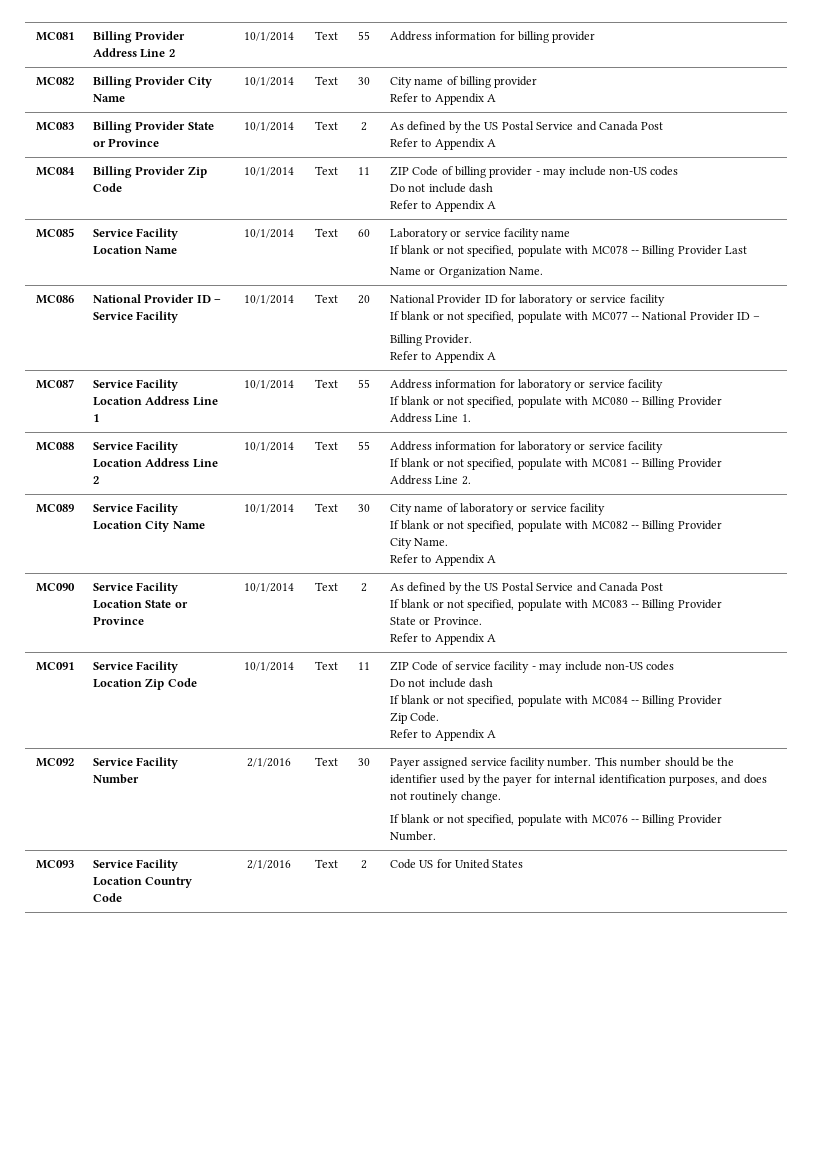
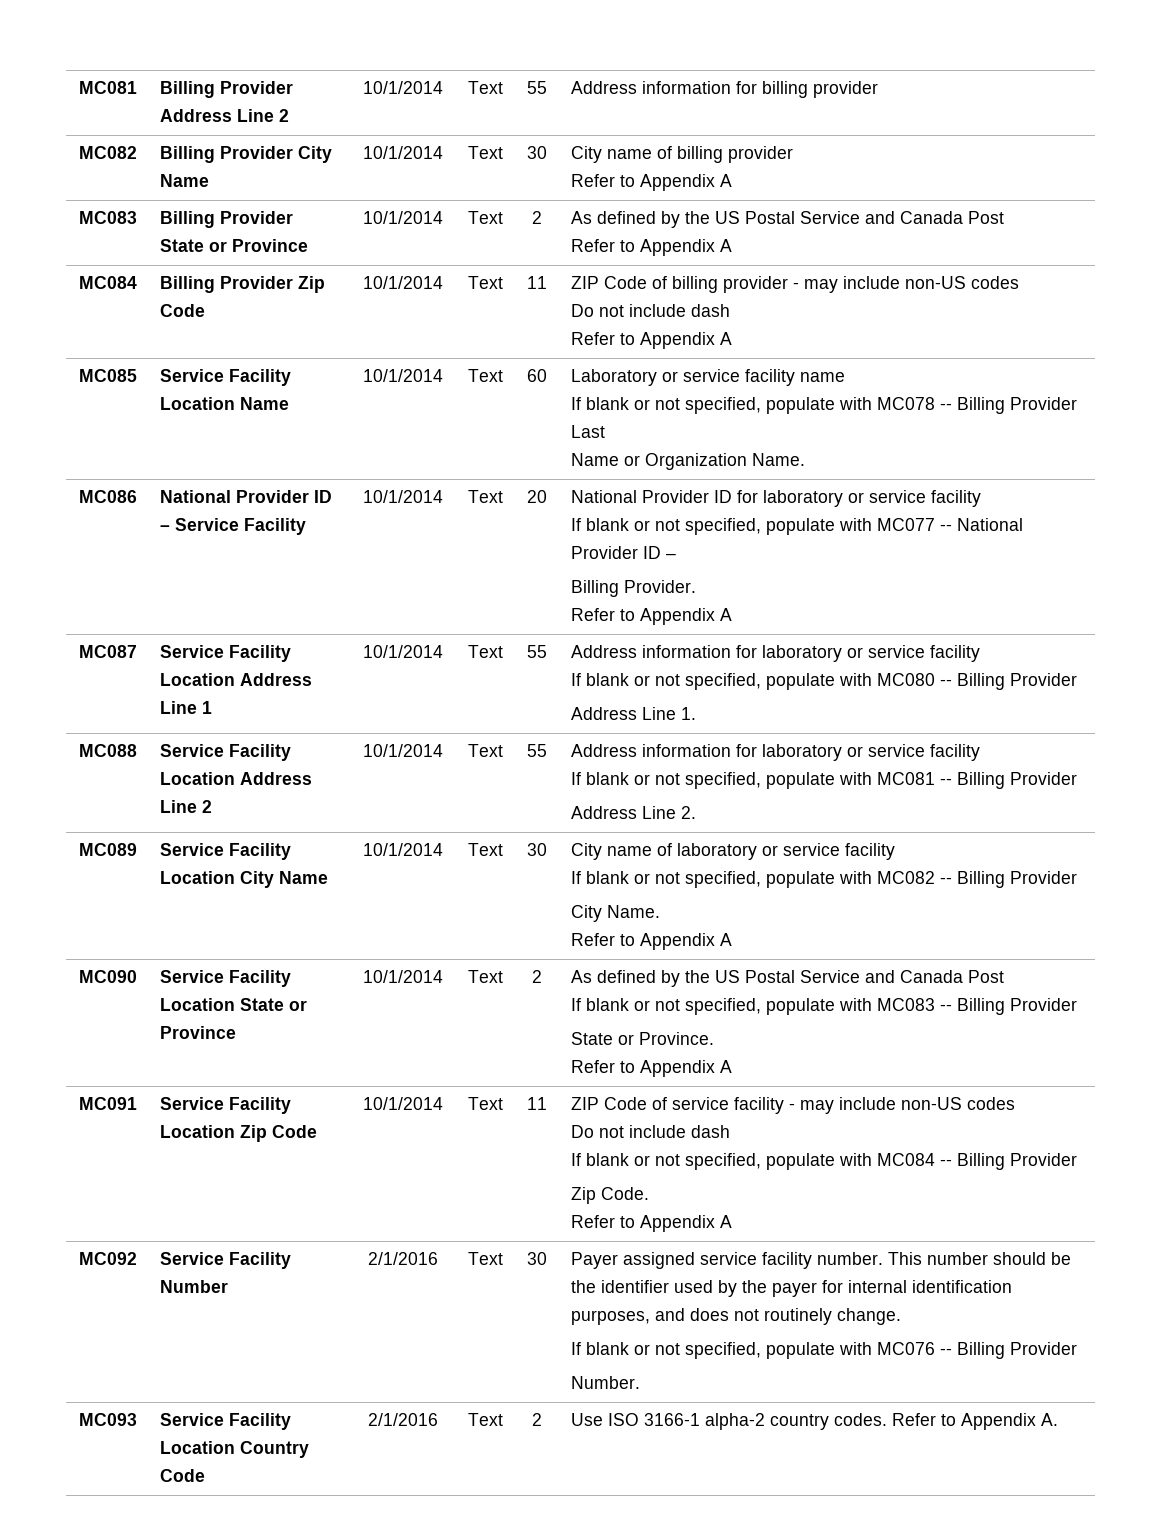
[389,859,524,869] Code US for United States -> [570,1413,1058,1430] Use ISO 3166-1 alpha-2 country codes. Refer to Appendix A.

